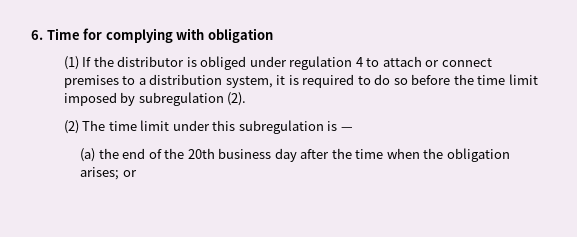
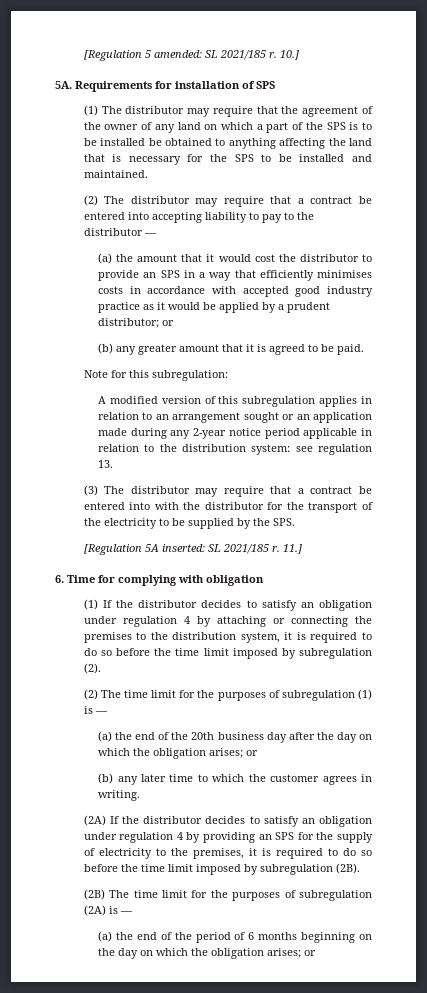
(31, 35) none -> [83,50,299,61] [55,81,275,92] [83,105,373,117] [83,122,372,133] [83,138,372,149] [83,154,373,165] [83,170,148,178] [83,195,372,207] [83,212,314,223] [83,228,157,236] [98,253,372,264] [98,270,373,281] [98,286,373,297] [98,302,331,313] [98,318,175,328] [98,343,365,355] [83,370,228,381] [98,396,373,407] [98,412,372,423] [98,428,373,439] [98,444,372,455] [98,460,114,468] [83,485,372,497] [83,502,373,513] [83,518,295,529] [83,544,302,555] [Regulation 5 amended: SL 2021/185 r. 10.] // 5A. Requirements for installation of SPS // (1) The distributor may require that the agreement of the owner of any land on which a part of the SPS is to be installed be obtained to anything affecting the land that is necessary for the SPS to be installed and maintained. // (2) The distributor may require that a contract be entered into accepting liability to pay to the distributor — // (a) the amount that it would cost the distributor to provide an SPS in a way that efficiently minimises costs in accordance with accepted good industry practice as it would be applied by a prudent distributor; or // (b) any greater amount that it is agreed to be paid. // Note for this subregulation: // A modified version of this subregulation applies in relation to an arrangement sought or an application made during any 2-year notice period applicable in relation to the distribution system: see regulation 13. // (3) The distributor may require that a contract be entered into with the distributor for the transport of the electricity to be supplied by the SPS. // [Regulation 5A inserted: SL 2021/185 r. 11.] //
[186,56,492,70] is obliged under regulation 4 to attach or connect -> [201,600,373,611] [83,616,373,627] decides to satisfy an obligation under regulation 4 by attaching or connecting the
[138,78,146,85] a -> [150,632,168,640] the
[172,120,324,134] under this subregulation -> [179,689,372,701] for the purposes of subregulation (1)
[355,148,510,162] [80,167,137,180] time when the obligation arises; or -> [336,732,372,743] [98,748,259,759] [98,773,372,785] [98,790,141,801] [83,815,373,827] [83,832,373,843] [83,848,372,859] [83,863,360,875] [83,889,372,901] [83,905,133,916] [98,931,372,943] [98,948,317,959] day on which the obligation arises; or // (b) any later time to which the customer agrees in writing. // (2A) If the distributor decides to satisfy an obligation under regulation 4 by providing an SPS for the supply of electricity to the premises, it is required to do so before the time limit imposed by subregulation (2B). // (2B) The time limit for the purposes of subregulation (2A) is — // (a) the end of the period of 6 months beginning on the day on which the obligation arises; or

